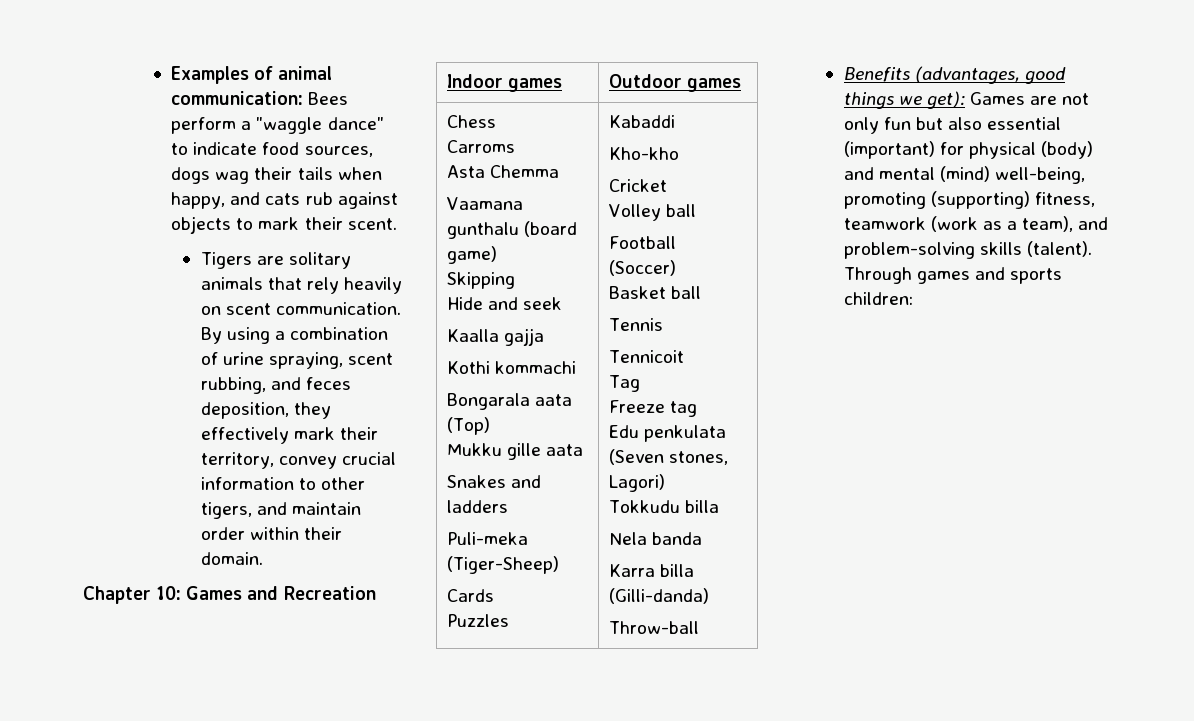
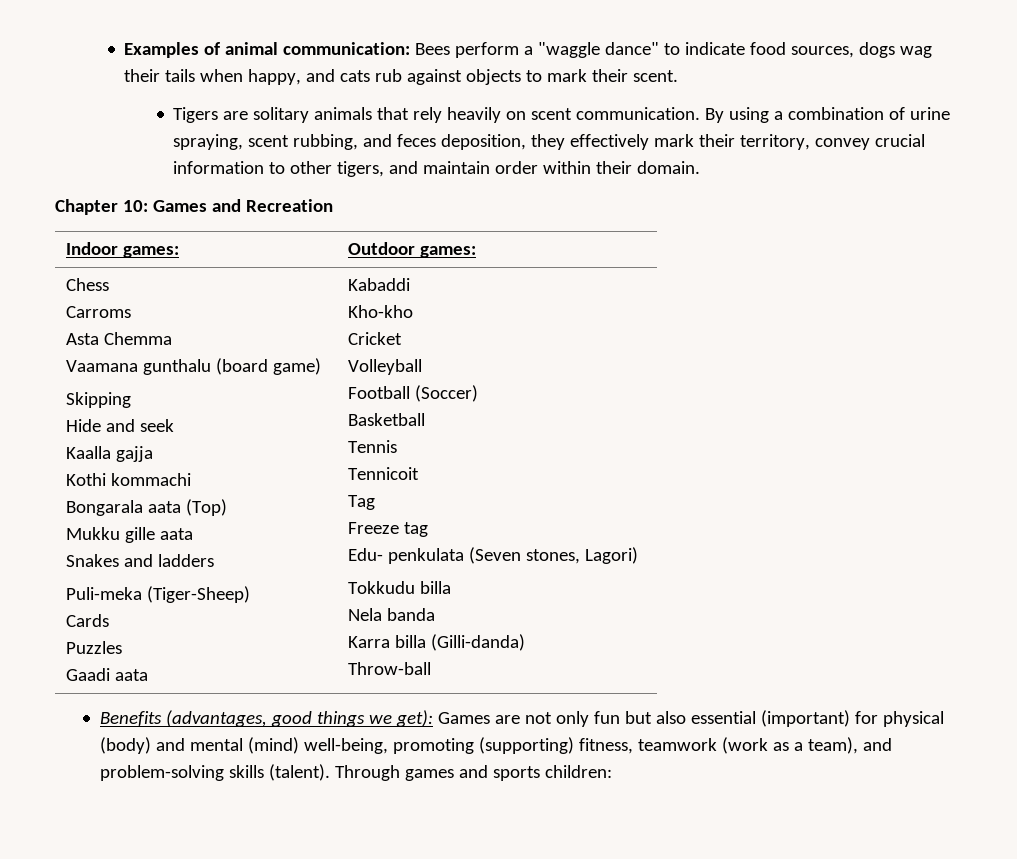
[508,78,563,92] games -> [123,246,180,258] games:
[687,78,742,92] games -> [420,246,477,258] games:
(510, 620) none -> [66,668,149,681] // Gaadi aata
[609,204,697,221] Volley ball -> [348,359,423,375] Volleyball
[609,286,702,299] Basket ball -> [348,413,426,426] Basketball
[609,425,640,438] Edu -> [348,548,384,561] Edu-

